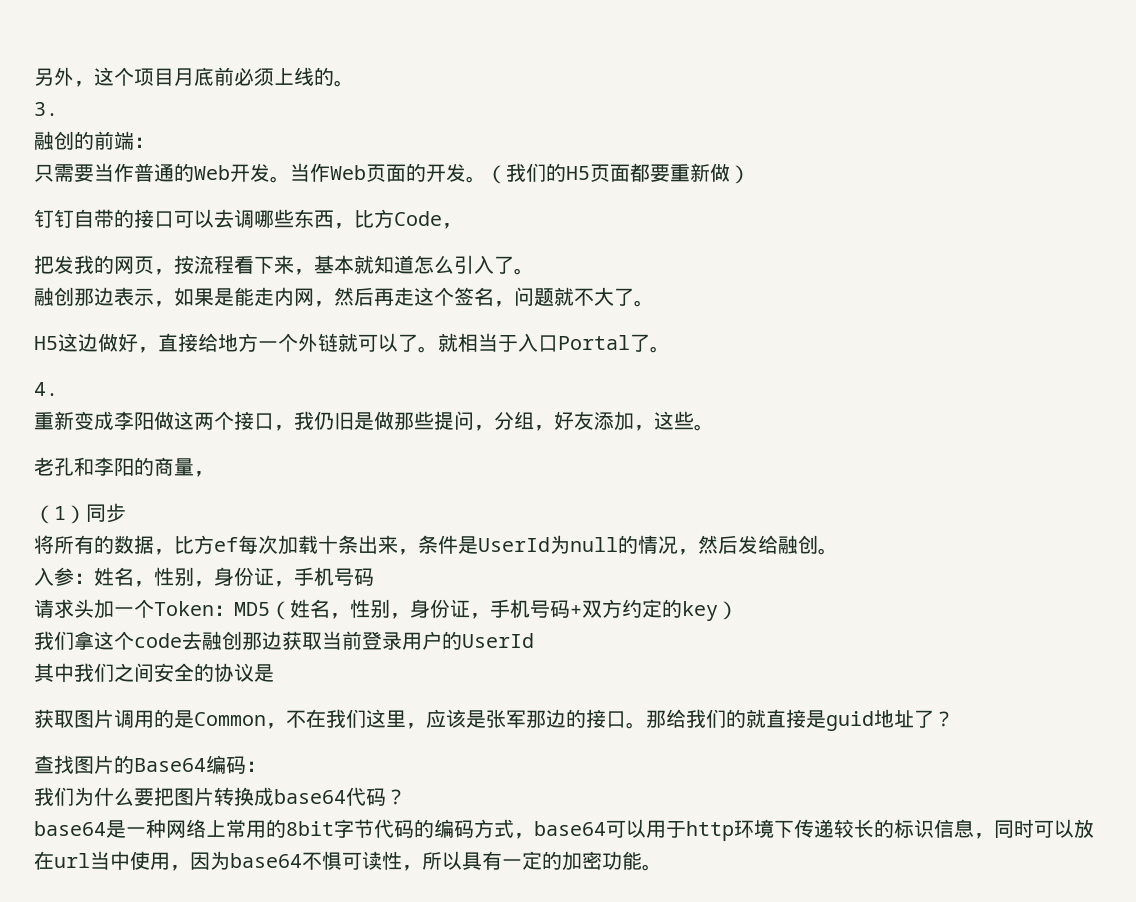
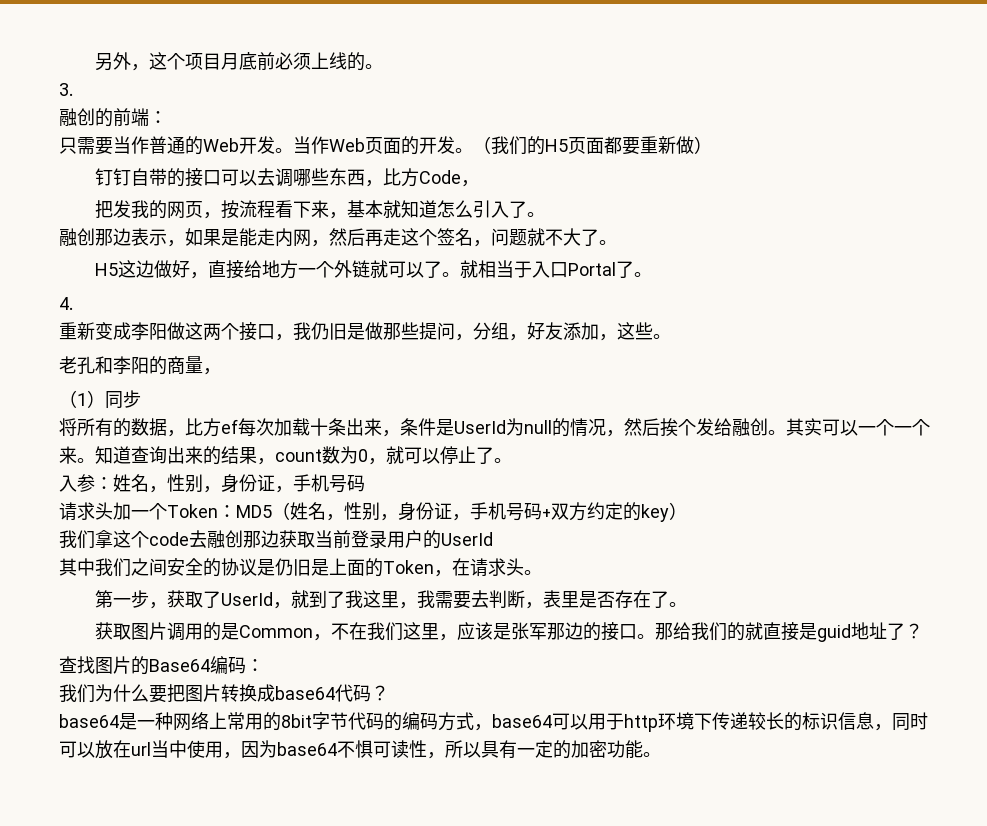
(738, 544) none -> [660,418,696,437] 挨个
(838, 551) none -> [786,418,930,436] [59,446,512,465] 其实可以一个一个来。知道查询出来的结果，count数为0，就可以停止了。
(274, 673) none -> [275,558,542,577] [94,590,687,609] 仍旧是上面的Token，在请求头。 // 第一步，获取了UserId，就到了我这里，我需要去判断，表里是否存在了。

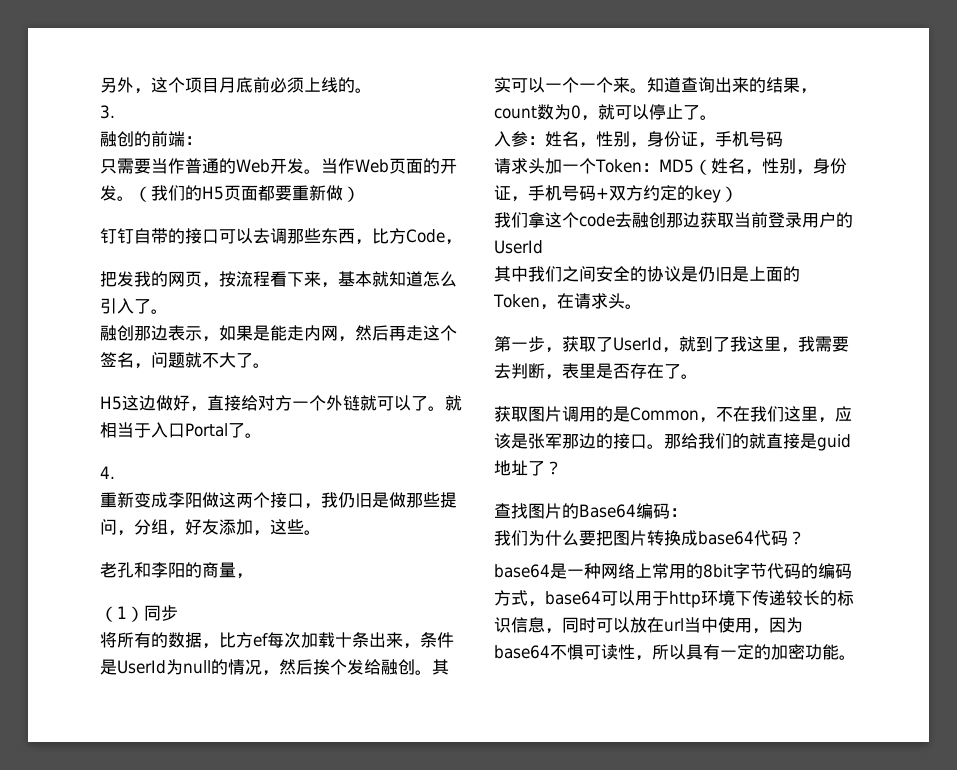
[292,168,311,187] 哪 -> [287,229,304,244] 那
[261,260,280,278] 地 -> [258,395,275,411] 对

